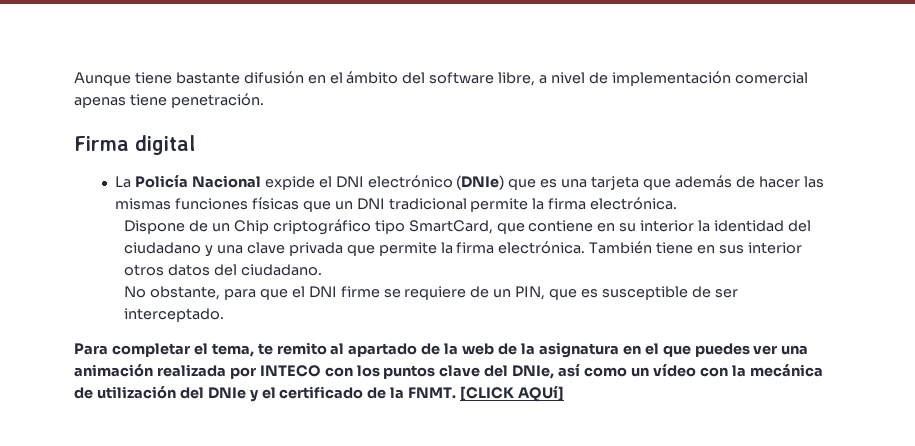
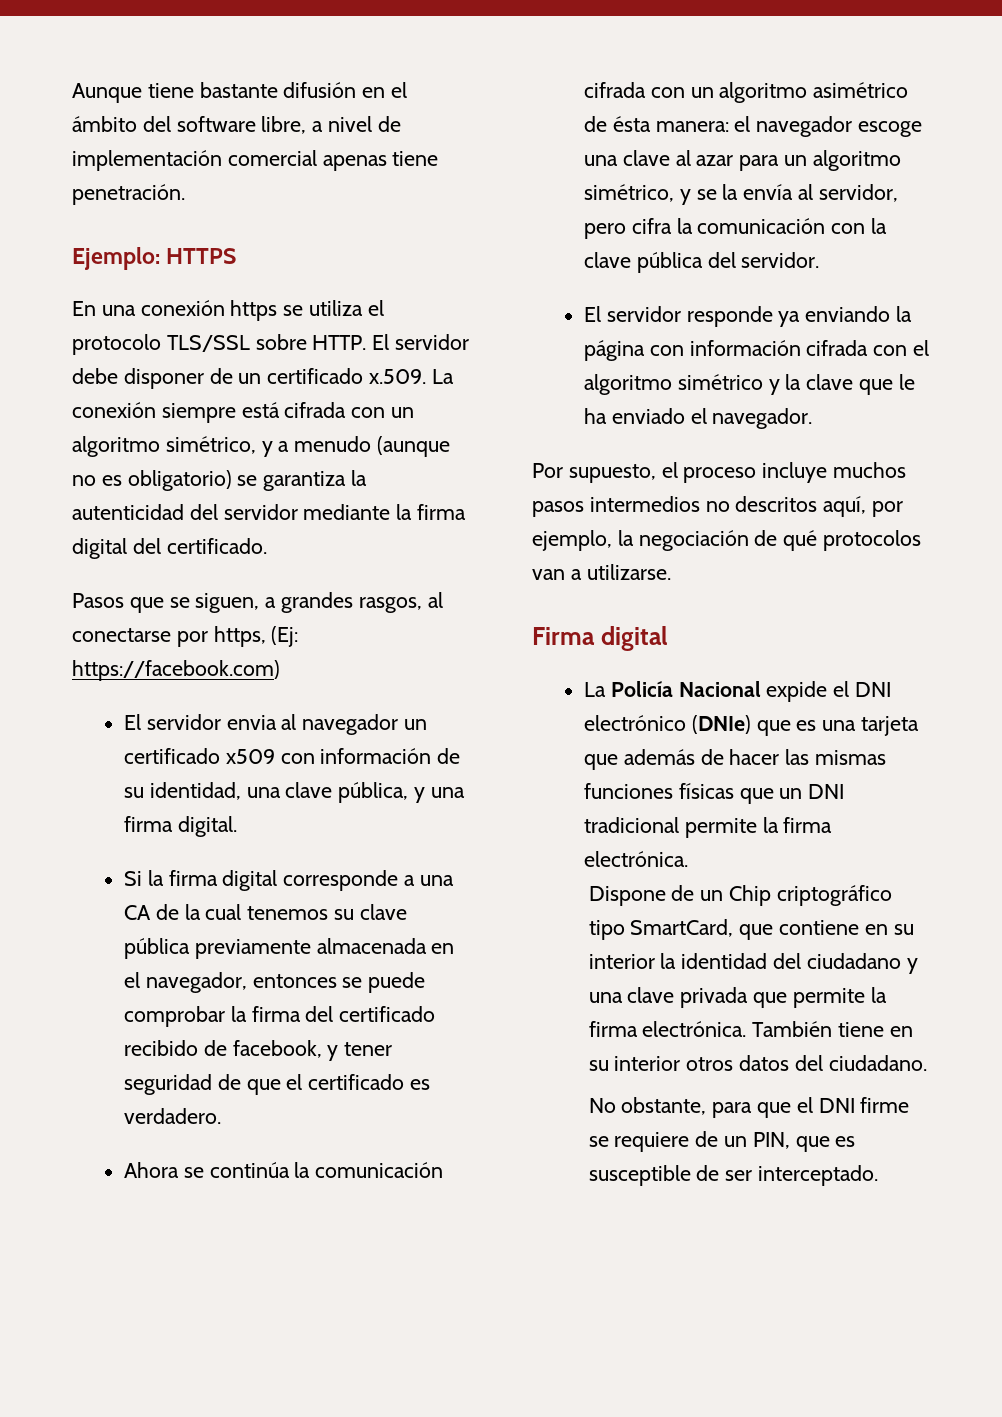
(264, 100) none -> [72,247,237,270] [72,300,384,321] [72,334,469,355] [72,368,454,389] [72,402,415,423] [72,436,451,457] [72,470,368,491] [72,504,467,520] [72,538,267,559] [72,592,443,613] [72,626,299,647] [72,660,280,681] [123,714,427,735] [123,748,461,764] [123,782,465,803] [123,816,237,837] [123,870,454,891] [123,904,407,920] [123,938,455,959] [123,972,426,993] [123,1006,436,1027] [123,1040,393,1061] [123,1074,430,1095] [123,1108,221,1124] [123,1162,444,1178] [583,82,909,103] [583,116,922,137] [583,150,901,171] [583,184,898,205] [583,218,887,239] [583,252,820,273] [583,306,912,327] [583,340,929,361] [583,374,915,395] [583,408,813,429] [532,462,907,483] [532,496,904,517] [532,530,922,551] [532,564,671,580] // Ejemplo: HTTPS // En una conexión https se utiliza el protocolo TLS/SSL sobre HTTP. El servidor debe disponer de un certificado x.509. La conexión siempre está cifrada con un algoritmo simétrico, y a menudo (aunque no es obligatorio) se garantiza la autenticidad del servidor mediante la firma digital del certificado. // Pasos que se siguen, a grandes rasgos, al conectarse por https, (Ej: https://facebook.com) // El servidor envia al navegador un certificado x509 con información de su identidad, una clave pública, y una firma digital. // Si la firma digital corresponde a una CA de la cual tenemos su clave pública previamente almacenada en el navegador, entonces se puede comprobar la firma del certificado recibido de facebook, y tener seguridad de que el certificado es verdadero. // Ahora se continúa la comunicación cifrada con un algoritmo asimétrico de ésta manera: el navegador escoge una clave al azar para un algoritmo simétrico, y se la envía al servidor, pero cifra la comunicación con la clave pública del servidor. // El servidor responde ya enviando la página con información cifrada con el algoritmo simétrico y la clave que le ha enviado el navegador. // Por supuesto, el proceso incluye muchos pasos intermedios no descritos aquí, por ejemplo, la negociación de qué protocolos van a utilizarse.
[719,245,745,254] sus -> [588,1060,609,1071] su
[74,342,809,358] [74,364,823,379] [74,386,565,402] // Para completar el tema, te remito al apartado de la web de la asignatura en el que puedes ver una animación realizada por INTECO con los puntos clave del DNIe, así como un vídeo con la mecánica de utilización del DNIe y el certificado de la FNMT. [CLICK AQUí] -> (879, 1175) none

